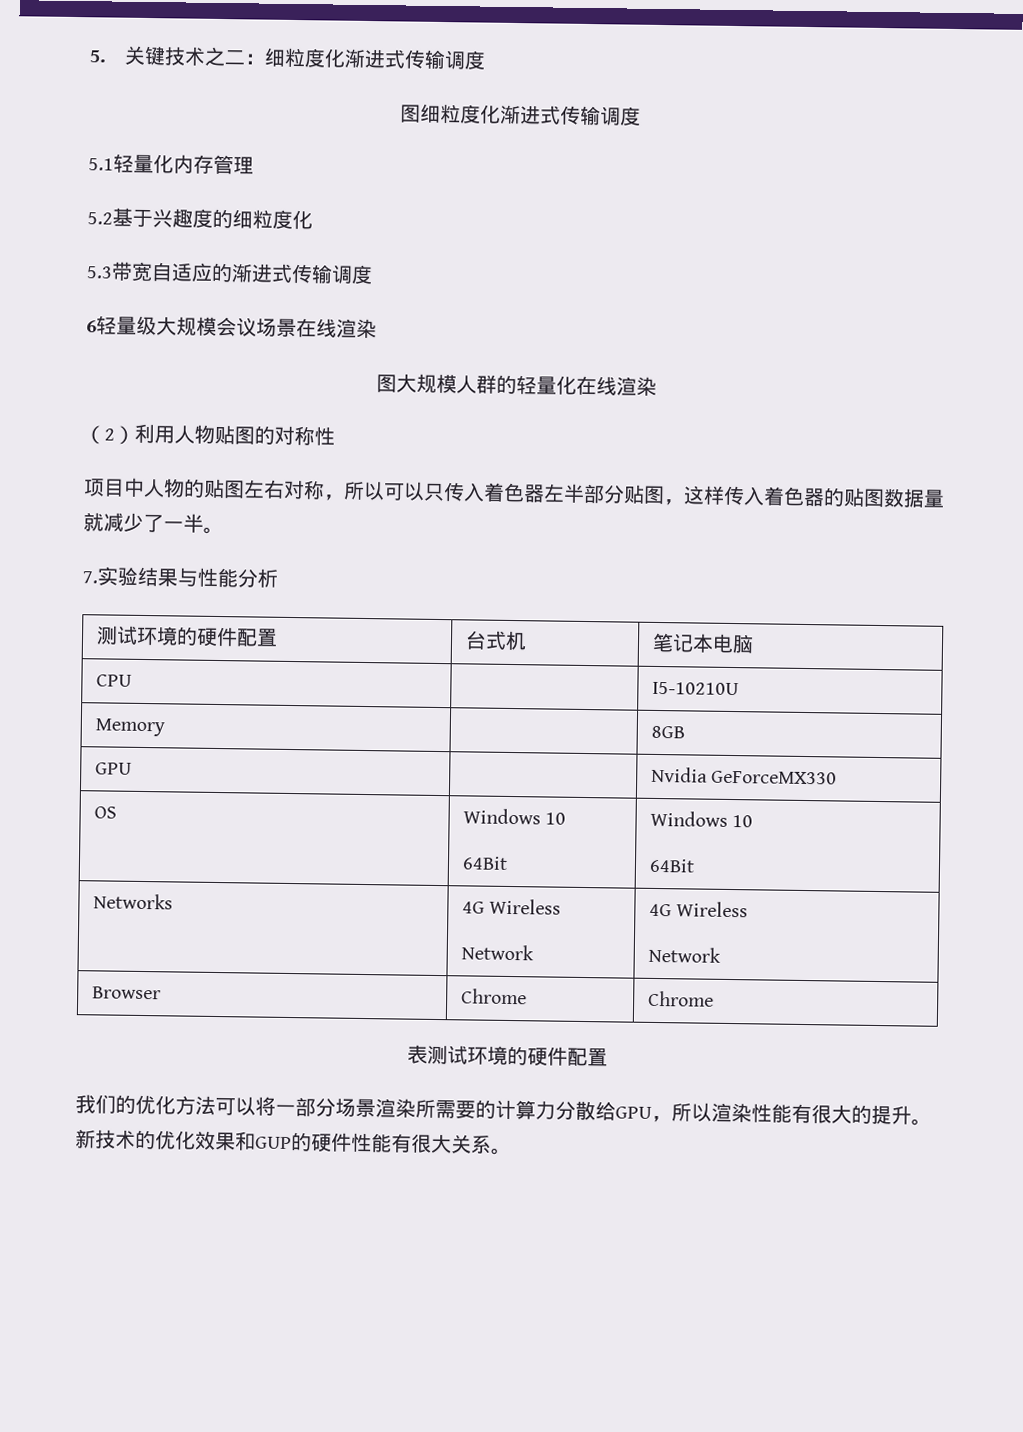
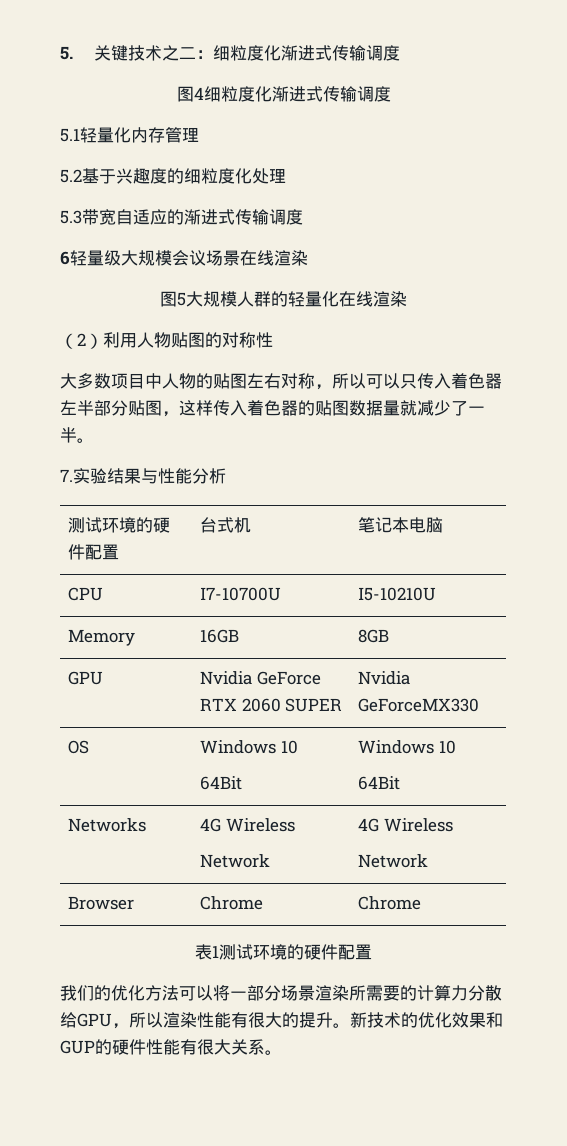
(421, 113) none -> [193,87,204,100] 4
(313, 219) none -> [252,168,286,184] 处理
(397, 383) none -> [177,292,186,306] 5
(335, 436) none -> [60,373,111,389] 大多数
(132, 680) none -> [200,587,282,601] I7-10700U
(165, 727) none -> [200,629,240,643] 16GB
(132, 768) none -> [200,671,321,685] [200,698,343,712] Nvidia GeForce RTX 2060 SUPER
(428, 1054) none -> [212,945,219,958] 1

